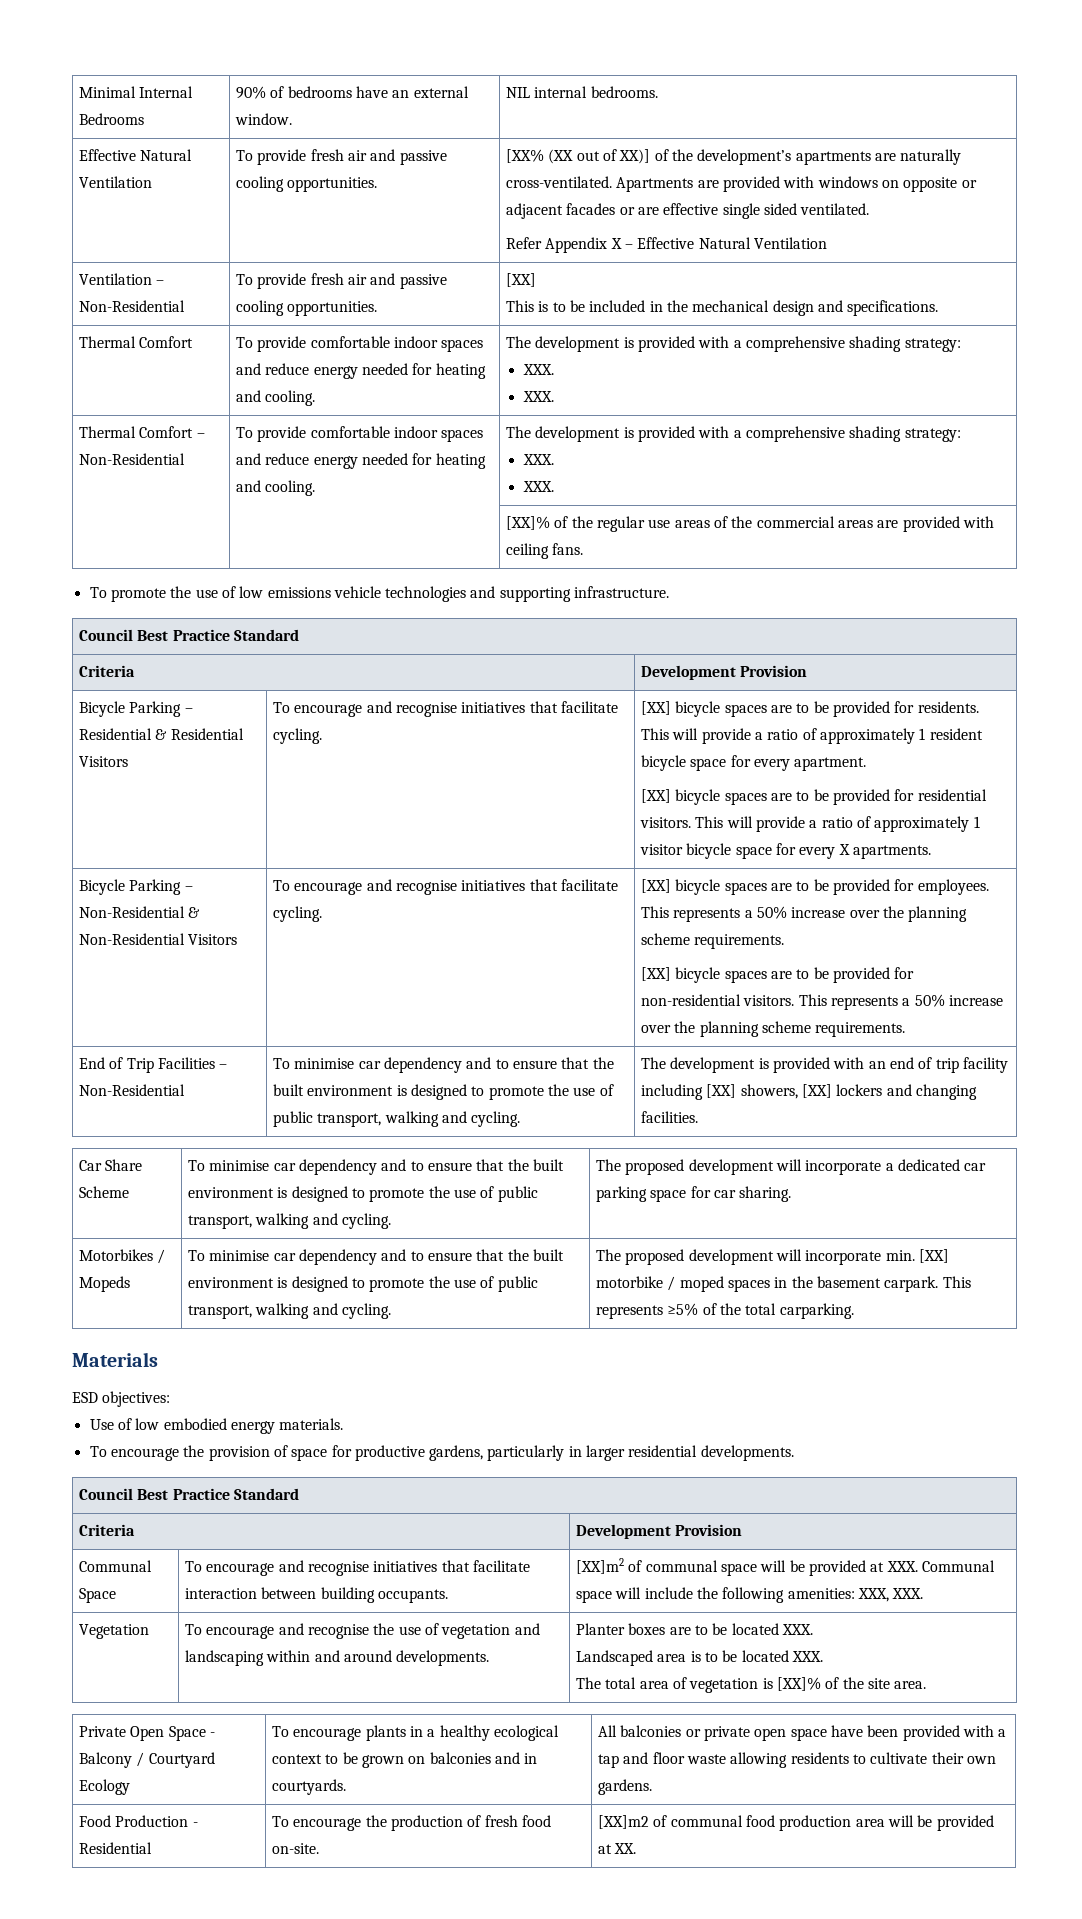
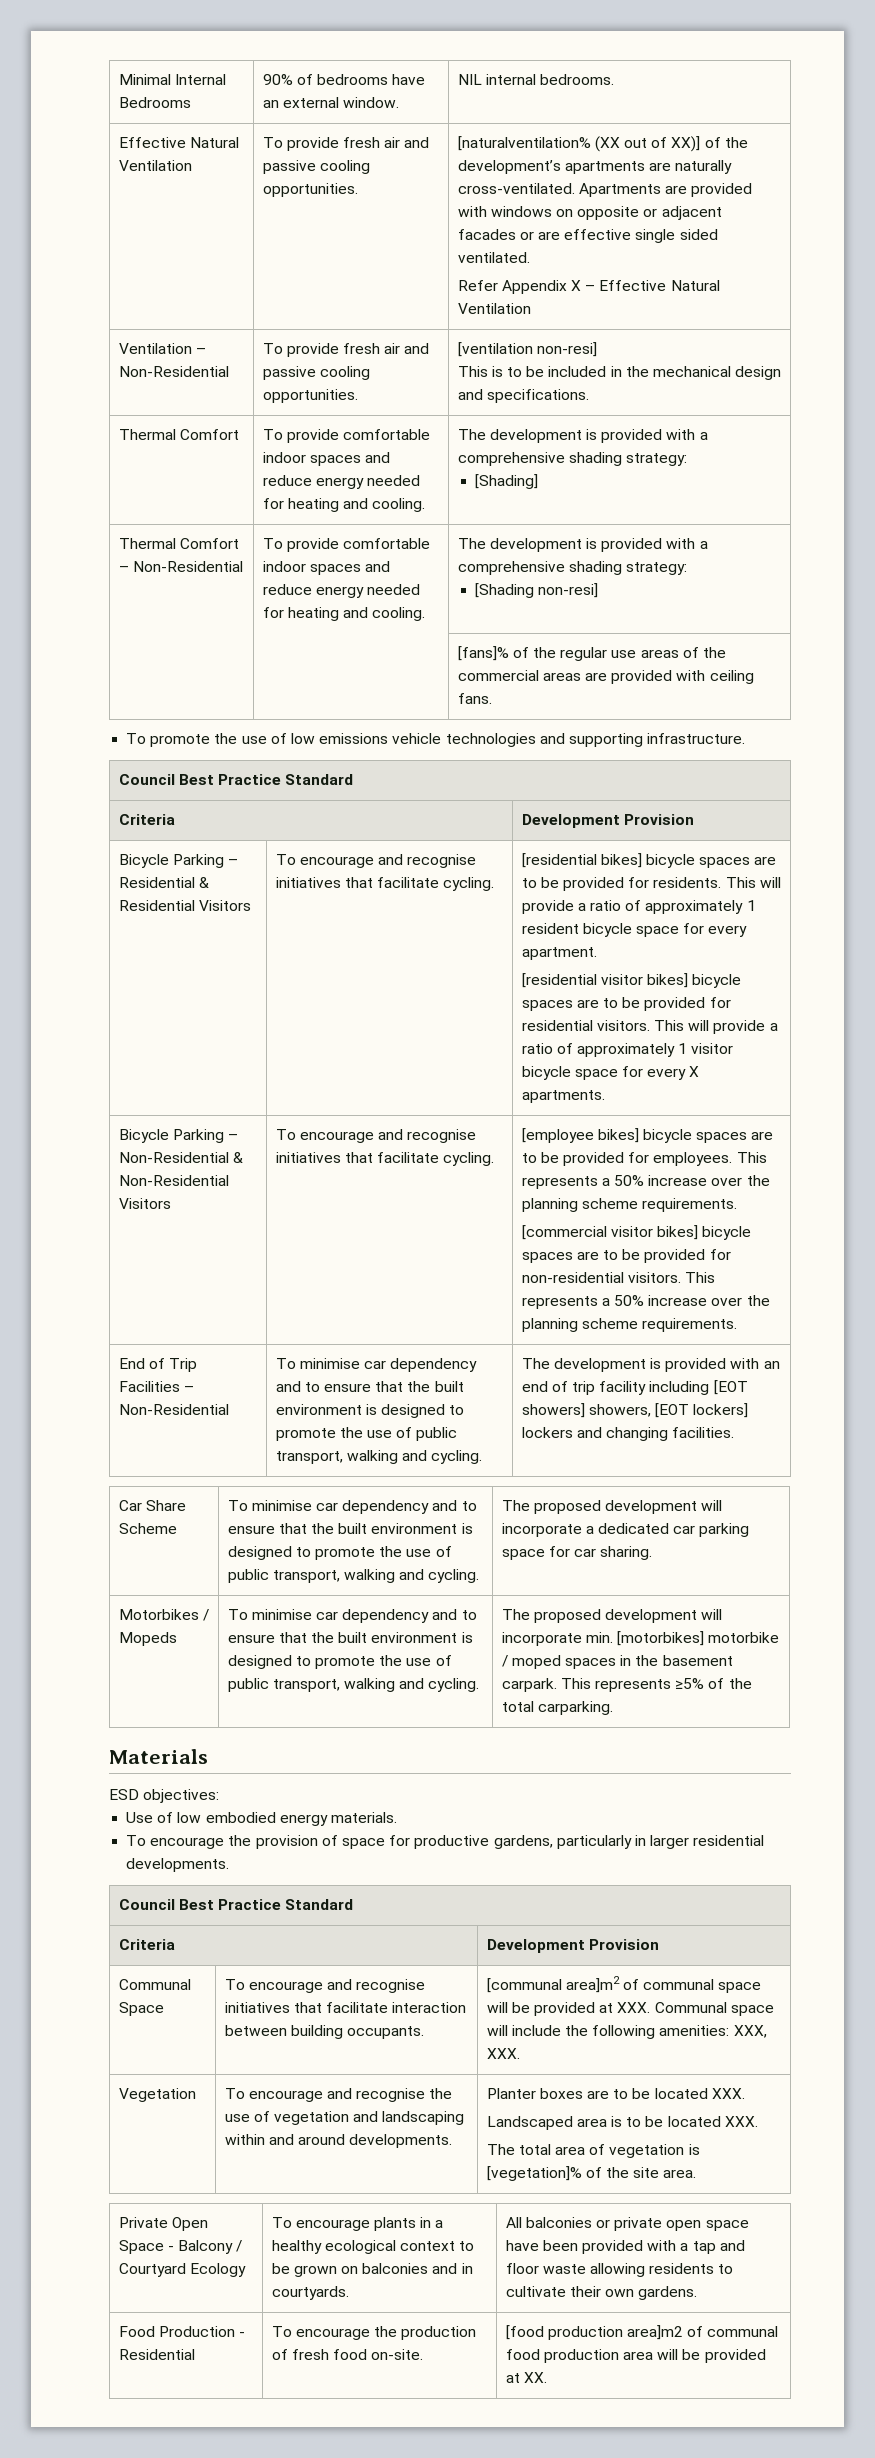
[506,149,545,163] [XX% -> [457,136,591,151] [naturalventilation%
[506,273,537,287] [XX] -> [457,342,597,357] [ventilation non-resi]
[522,364,554,375] [522,391,554,402] XXX. // XXX. -> [474,474,538,489] [Shading]
[522,454,554,465] [522,481,554,492] [506,516,551,530] XXX. // XXX. // | | [XX]% -> [474,583,598,598] [457,646,509,661] [Shading non-resi] // | | [fans]%
[641,701,672,715] [XX] -> [521,853,642,868] [residential bikes]
[641,789,672,803] [XX] -> [521,973,689,988] [residential visitor bikes]
[641,879,672,893] [XX] -> [521,1128,639,1143] [employee bikes]
[641,967,672,981] [XX] -> [521,1225,699,1240] [commercial visitor bikes]
[706,1084,833,1099] [XX] showers, [XX] -> [713,1380,748,1395] [521,1403,749,1418] [EOT showers] showers, [EOT lockers]
[919,1249,950,1263] [XX] -> [617,1631,705,1646] [motorbikes]
[576,1558,625,1574] [XX]m2 -> [486,1976,620,1993] [communal area]m2
[777,1677,822,1691] [XX]% -> [486,2166,582,2181] [vegetation]%
[598,1815,650,1829] [XX]m2 -> [505,2325,684,2340] [food production area]m2

